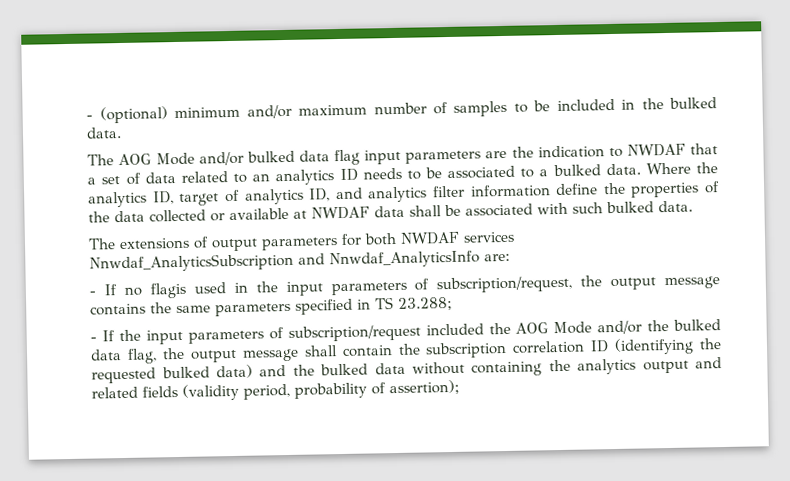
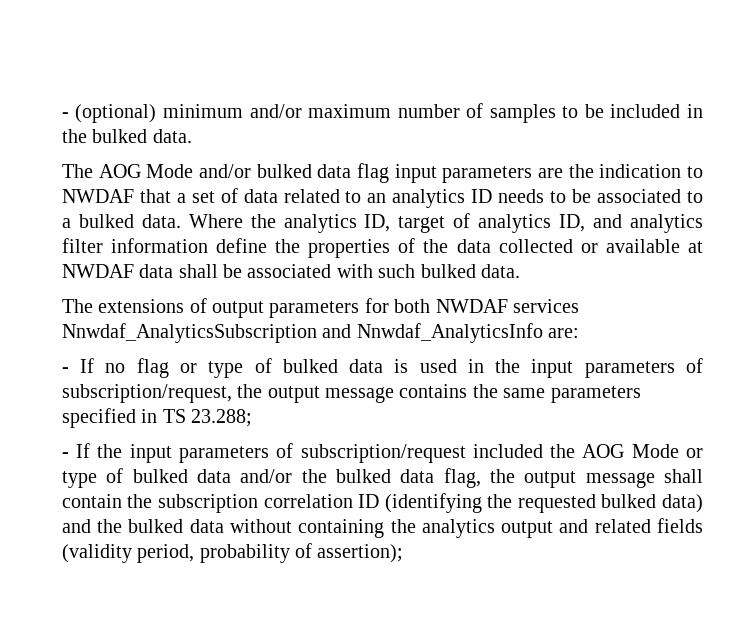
[150,282,188,299] flagis -> [136,358,409,378] flag or type of bulked data is
(593, 328) none -> [686,448,703,458] [61,468,231,488] or type of bulked data

